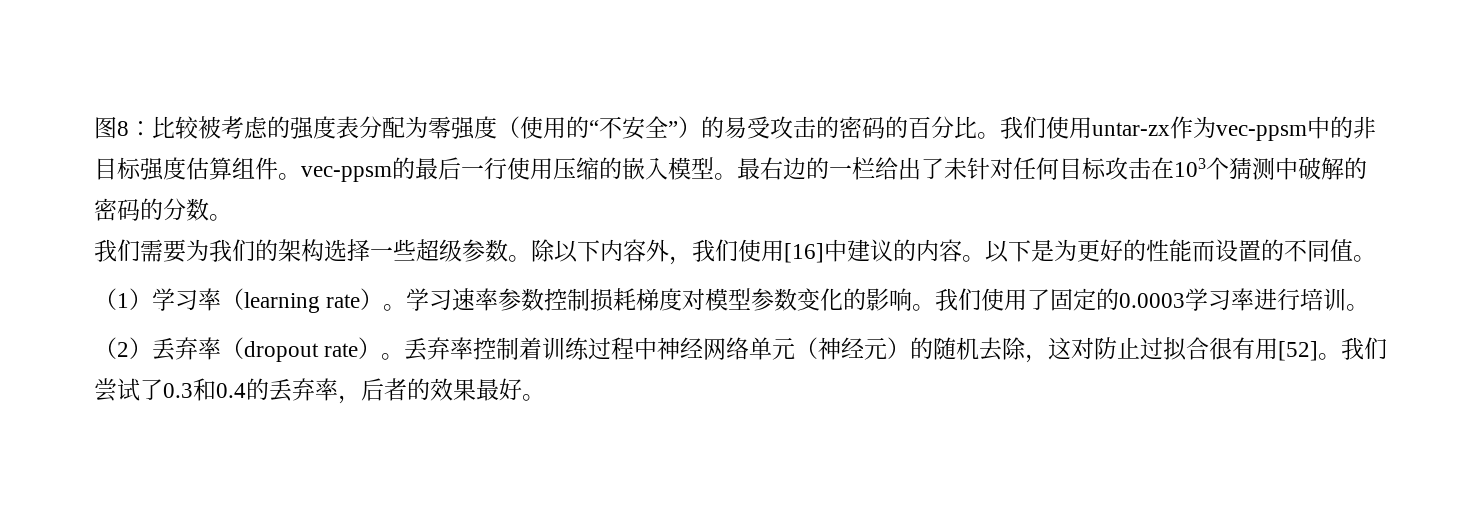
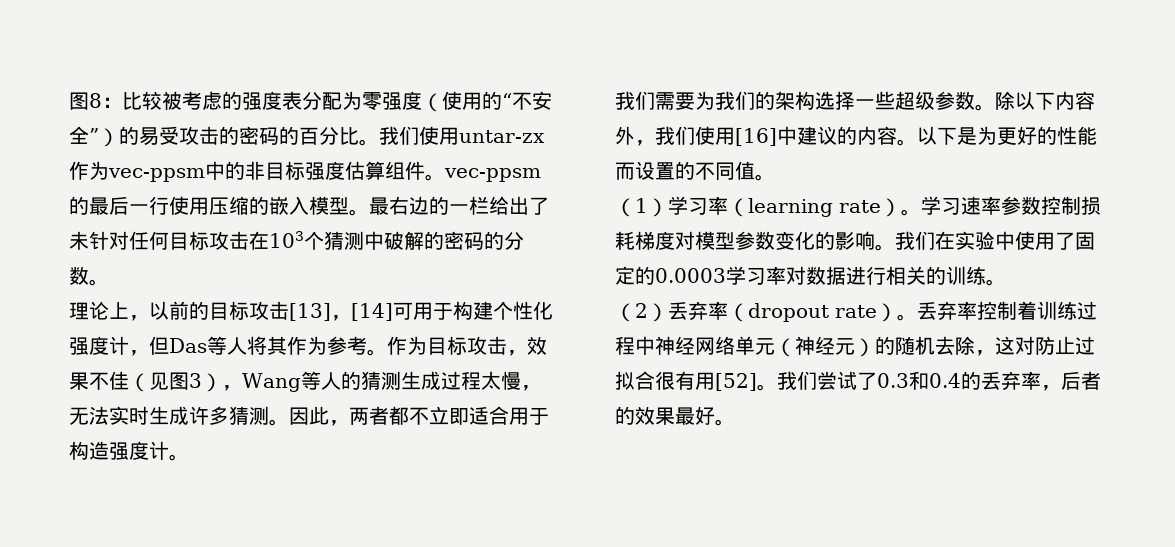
(232, 217) none -> [69,301,553,321] [69,336,547,356] [69,371,541,392] [69,406,549,426] [69,441,189,461] // 理论上，以前的目标攻击[13]，[14]可用于构建个性化强度计，但Das等人将其作为参考。作为目标攻击，效果不佳（见图3），Wang等人的猜测生成过程太慢，无法实时生成许多猜测。因此，两者都不立即适合用于构造强度计。
(982, 299) none -> [935,231,1015,250] 在实验中
[1254,288,1347,311] 进行培训 -> [786,266,986,285] 对数据进行相关的训练

